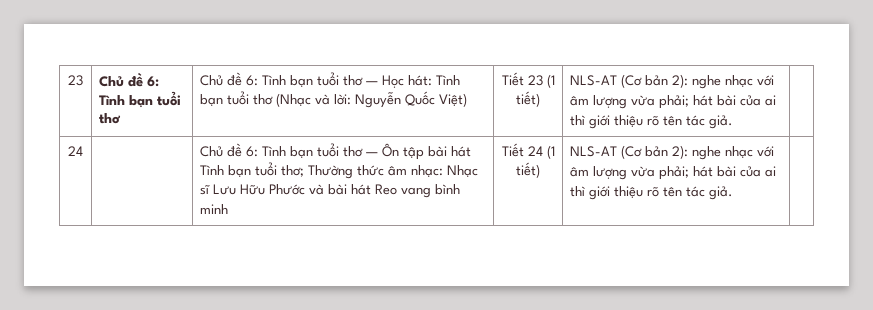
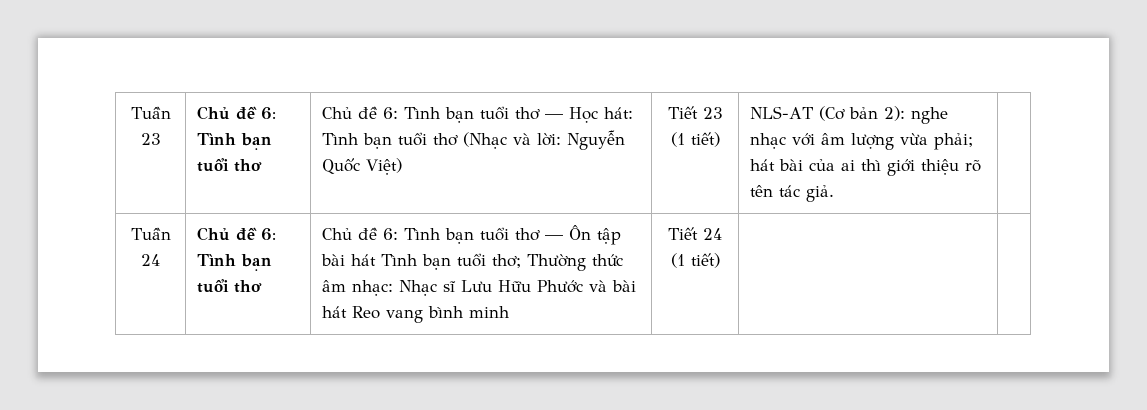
(68, 80) none -> [130,106,171,119] Tuần
(734, 122) none -> [130,227,171,240] Tuần
(83, 151) none -> [197,227,277,241] [197,254,273,271] [197,279,263,293] Chủ đề 6: Tình bạn tuổi thơ
[570,145,775,160] [570,166,777,180] [570,186,734,200] NLS-AT (Cơ bản 2): nghe nhạc với âm lượng vừa phải; hát bài của ai thì giới thiệu rõ tên tác giả. -> (720, 260) none

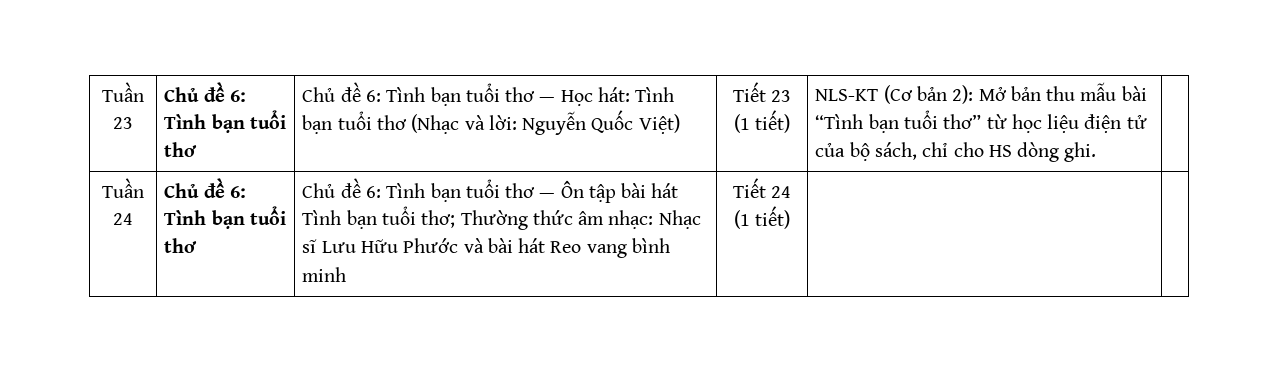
[750,106,814,119] NLS-AT -> [815,89,879,101] NLS-KT
[911,107,949,124] [750,133,974,150] [750,159,982,176] [750,185,835,202] nghe nhạc với âm lượng vừa phải; hát bài của ai thì giới thiệu rõ tên tác giả. -> [978,82,1147,101] [815,110,1147,133] [815,142,1097,162] Mở bản thu mẫu bài “Tình bạn tuổi thơ” từ học liệu điện tử của bộ sách, chỉ cho HS dòng ghi.

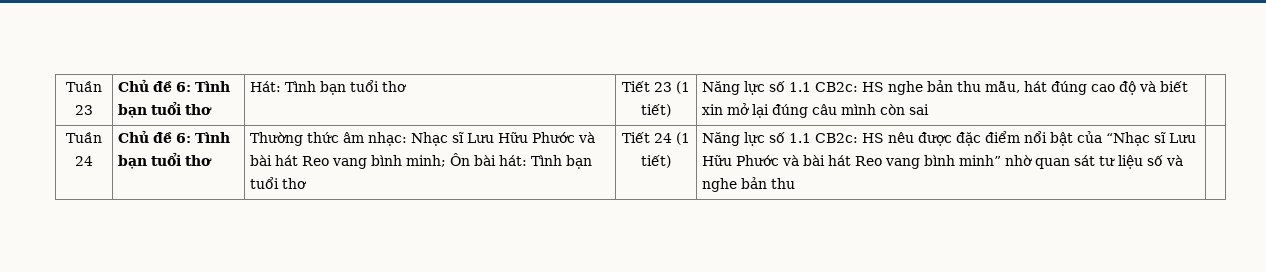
[302,82,675,106] [302,110,680,135] [732,82,792,102] [733,110,791,133] [815,82,1147,104] [815,110,1147,133] [815,142,1097,162] Chủ đề 6: Tình bạn tuổi thơ — Học hát: Tình bạn tuổi thơ (Nhạc và lời: Nguyễn Quốc Việt) | Tiết 23 (1 tiết) | NLS-KT (Cơ bản 2): Mở bản thu mẫu bài “Tình bạn tuổi thơ” từ học liệu điện tử của bộ sách, chỉ cho HS dòng ghi. -> [250,80,408,95] [622,81,690,94] [641,104,671,117] [702,80,1189,95] [702,103,930,118] Hát: Tình bạn tuổi thơ | Tiết 23 (1 tiết) | Năng lực số 1.1 CB2c: HS nghe bản thu mẫu, hát đúng cao độ và biết xin mở lại đúng câu mình còn sai
[302,178,679,203] [302,206,456,229] Chủ đề 6: Tình bạn tuổi thơ — Ôn tập bài hát Tình bạn tuổi thơ; -> (213, 160) none
[302,267,347,282] [732,178,792,198] [733,206,791,229] minh | Tiết 24 (1 tiết) | -> [406,153,593,169] [250,177,308,189] [622,132,690,145] [641,155,671,168] [702,131,1197,146] [702,155,1184,169] [702,177,796,192] minh; Ôn bài hát: Tình bạn tuổi thơ | Tiết 24 (1 tiết) | Năng lực số 1.1 CB2c: HS nêu được đặc điểm nổi bật của “Nhạc sĩ Lưu Hữu Phước và bài hát Reo vang bình minh” nhờ quan sát tư liệu số và nghe bản thu

